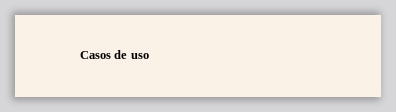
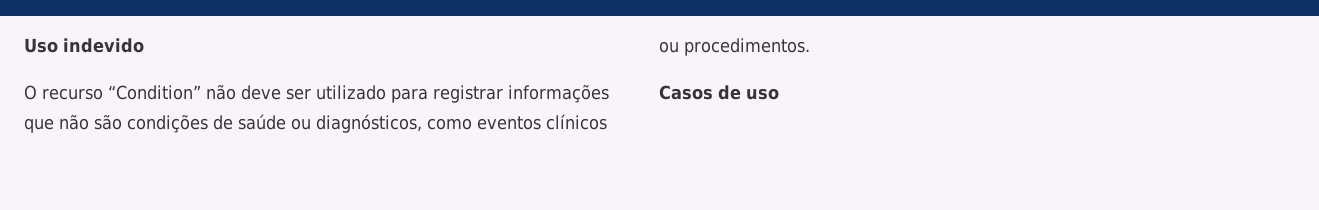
(80, 55) none -> [24,38,144,53] [24,85,609,103] [24,114,607,133] [659,38,810,56] Uso indevido // O recurso “Condition” não deve ser utilizado para registrar informações que não são condições de saúde ou diagnósticos, como eventos clínicos ou procedimentos. //

